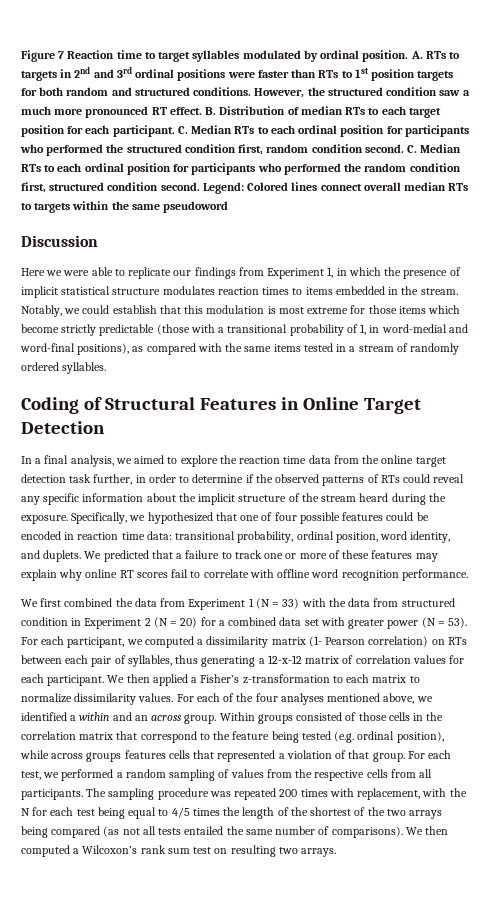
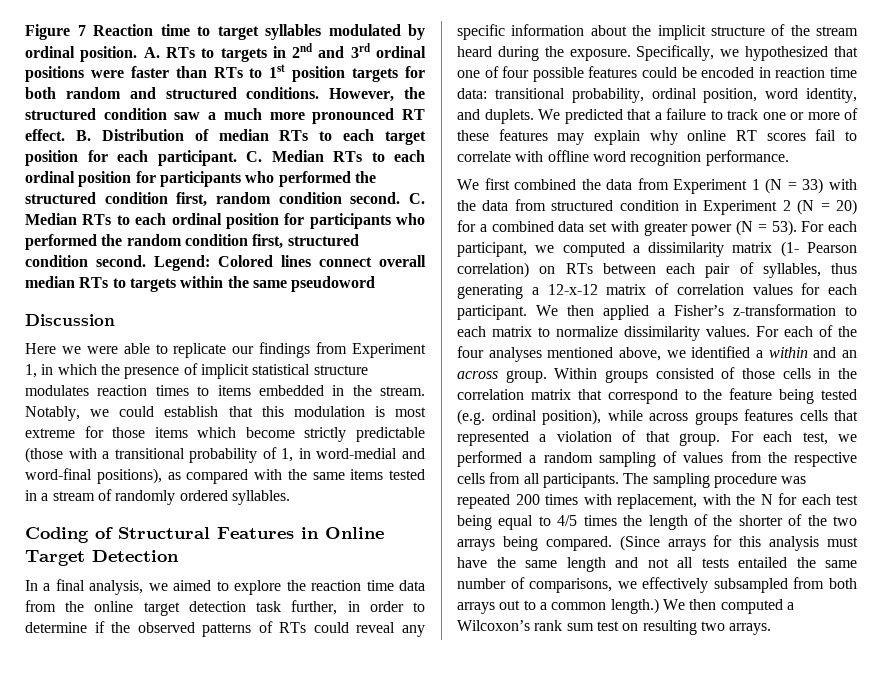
[310,807,352,816] shortest -> [738,515,783,526] shorter
[51,826,120,838] compared (as -> [545,535,858,551] [457,557,638,572] compared. (Since arrays for this analysis must have the same length and
[331,826,403,838] comparisons). -> [529,577,857,593] [457,598,659,614] comparisons, we effectively subsampled from both arrays out to a common length.)

